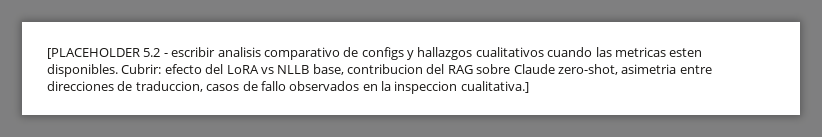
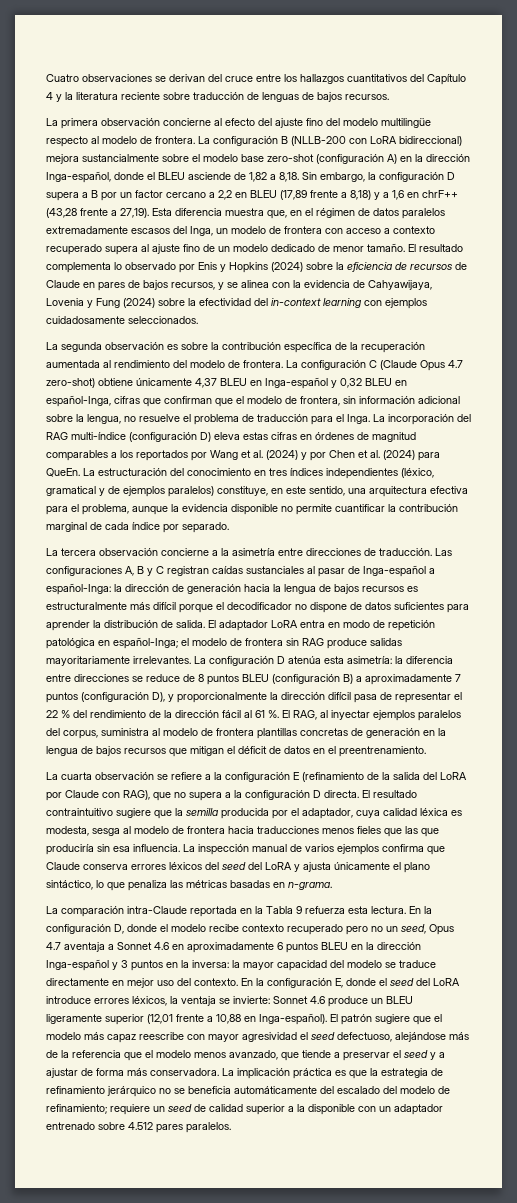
[47,47,703,60] [47,64,712,77] [47,81,529,94] [PLACEHOLDER 5.2 - escribir analisis comparativo de configs y hallazgos cualitativos cuando las metricas esten disponibles. Cubrir: efecto del LoRA vs NLLB base, contribucion del RAG sobre Claude zero-shot, asimetria entre direcciones de traduccion, casos de fallo observados en la inspeccion cualitativa.] -> [46,74,466,85] [46,92,389,102] [46,118,431,129] [46,136,462,147] [46,154,470,164] [46,171,455,183] [46,190,458,201] [46,208,445,219] [46,226,435,236] [46,243,463,255] [46,262,467,273] [46,280,432,291] [46,298,427,309] [46,316,198,324] [46,342,425,353] [46,360,463,371] [46,377,407,389] [46,395,460,407] [46,414,471,425] [46,432,416,442] [46,450,440,461] [46,468,434,479] [46,486,468,497] [46,504,458,515] [46,522,229,533] [46,548,452,556] [46,565,435,577] [46,583,418,595] [46,602,469,613] [46,620,435,631] [46,637,402,649] [46,656,453,666] [46,674,461,685] [46,692,462,703] [46,710,461,721] [46,728,446,739] [46,746,426,757] [46,772,467,782] [46,790,417,801] [46,808,462,819] [46,826,439,837] [46,844,445,855] [46,862,430,873] [46,880,332,891] [46,906,432,917] [46,924,454,935] [46,942,421,953] [46,959,436,971] [46,978,460,988] [46,996,413,1007] [46,1013,442,1025] [46,1032,469,1043] [46,1050,445,1061] [46,1068,443,1079] [46,1086,450,1097] [46,1104,443,1115] [46,1122,231,1133] Cuatro observaciones se derivan del cruce entre los hallazgos cuantitativos del Capítulo 4 y la literatura reciente sobre traducción de lenguas de bajos recursos. // La primera observación concierne al efecto del ajuste fino del modelo multilingüe respecto al modelo de frontera. La configuración B (NLLB-200 con LoRA bidireccional) mejora sustancialmente sobre el modelo base zero-shot (configuración A) en la dirección Inga-español, donde el BLEU asciende de 1,82 a 8,18. Sin embargo, la configuración D supera a B por un factor cercano a 2,2 en BLEU (17,89 frente a 8,18) y a 1,6 en chrF++ (43,28 frente a 27,19). Esta diferencia muestra que, en el régimen de datos paralelos extremadamente escasos del Inga, un modelo de frontera con acceso a contexto recuperado supera al ajuste fino de un modelo dedicado de menor tamaño. El resultado complementa lo observado por Enis y Hopkins (2024) sobre la eficiencia de recursos de Claude en pares de bajos recursos, y se alinea con la evidencia de Cahyawijaya, Lovenia y Fung (2024) sobre la efectividad del in-context learning con ejemplos cuidadosamente seleccionados. // La segunda observación es sobre la contribución específica de la recuperación aumentada al rendimiento del modelo de frontera. La configuración C (Claude Opus 4.7 zero-shot) obtiene únicamente 4,37 BLEU en Inga-español y 0,32 BLEU en español-Inga, cifras que confirman que el modelo de frontera, sin información adicional sobre la lengua, no resuelve el problema de traducción para el Inga. La incorporación del RAG multi-índice (configuración D) eleva estas cifras en órdenes de magnitud comparables a los reportados por Wang et al. (2024) y por Chen et al. (2024) para QueEn. La estructuración del conocimiento en tres índices independientes (léxico, gramatical y de ejemplos paralelos) constituye, en este sentido, una arquitectura efectiva para el problema, aunque la evidencia disponible no permite cuantificar la contribución marginal de cada índice por separado. // La tercera observación concierne a la asimetría entre direcciones de traducción. Las configuraciones A, B y C registran caídas sustanciales al pasar de Inga-español a español-Inga: la dirección de generación hacia la lengua de bajos recursos es estructuralmente más difícil porque el decodificador no dispone de datos suficientes para aprender la distribución de salida. El adaptador LoRA entra en modo de repetición patológica en español-Inga; el modelo de frontera sin RAG produce salidas mayoritariamente irrelevantes. La configuración D atenúa esta asimetría: la diferencia entre direcciones se reduce de 8 puntos BLEU (configuración B) a aproximadamente 7 puntos (configuración D), y proporcionalmente la dirección difícil pasa de representar el 22 % del rendimiento de la dirección fácil al 61 %. El RAG, al inyectar ejemplos paralelos del corpus, suministra al modelo de frontera plantillas concretas de generación en la lengua de bajos recursos que mitigan el déficit de datos en el preentrenamiento. // La cuarta observación se refiere a la configuración E (refinamiento de la salida del LoRA por Claude con RAG), que no supera a la configuración D directa. El resultado contraintuitivo sugiere que la semilla producida por el adaptador, cuya calidad léxica es modesta, sesga al modelo de frontera hacia traducciones menos fieles que las que produciría sin esa influencia. La inspección manual de varios ejemplos confirma que Claude conserva errores léxicos del seed del LoRA y ajusta únicamente el plano sintáctico, lo que penaliza las métricas basadas en n-grama. // La comparación intra-Claude reportada en la Tabla 9 refuerza esta lectura. En la configuración D, donde el modelo recibe contexto recuperado pero no un seed, Opus 4.7 aventaja a Sonnet 4.6 en aproximadamente 6 puntos BLEU en la dirección Inga-español y 3 puntos en la inversa: la mayor capacidad del modelo se traduce directamente en mejor uso del contexto. En la configuración E, donde el seed del LoRA introduce errores léxicos, la ventaja se invierte: Sonnet 4.6 produce un BLEU ligeramente superior (12,01 frente a 10,88 en Inga-español). El patrón sugiere que el modelo más capaz reescribe con mayor agresividad el seed defectuoso, alejándose más de la referencia que el modelo menos avanzado, que tiende a preservar el seed y a ajustar de forma más conservadora. La implicación práctica es que la estrategia de refinamiento jerárquico no se beneficia automáticamente del escalado del modelo de refinamiento; requiere un seed de calidad superior a la disponible con un adaptador entrenado sobre 4.512 pares paralelos.

